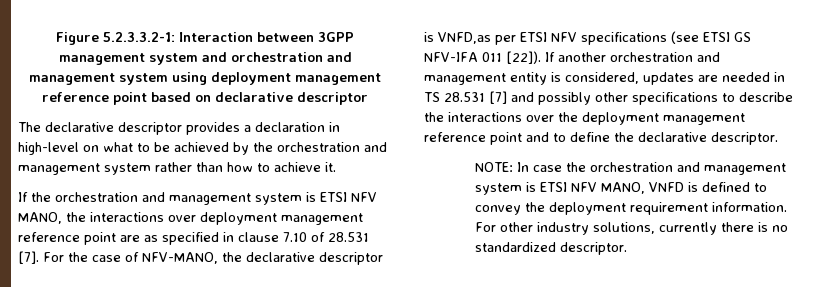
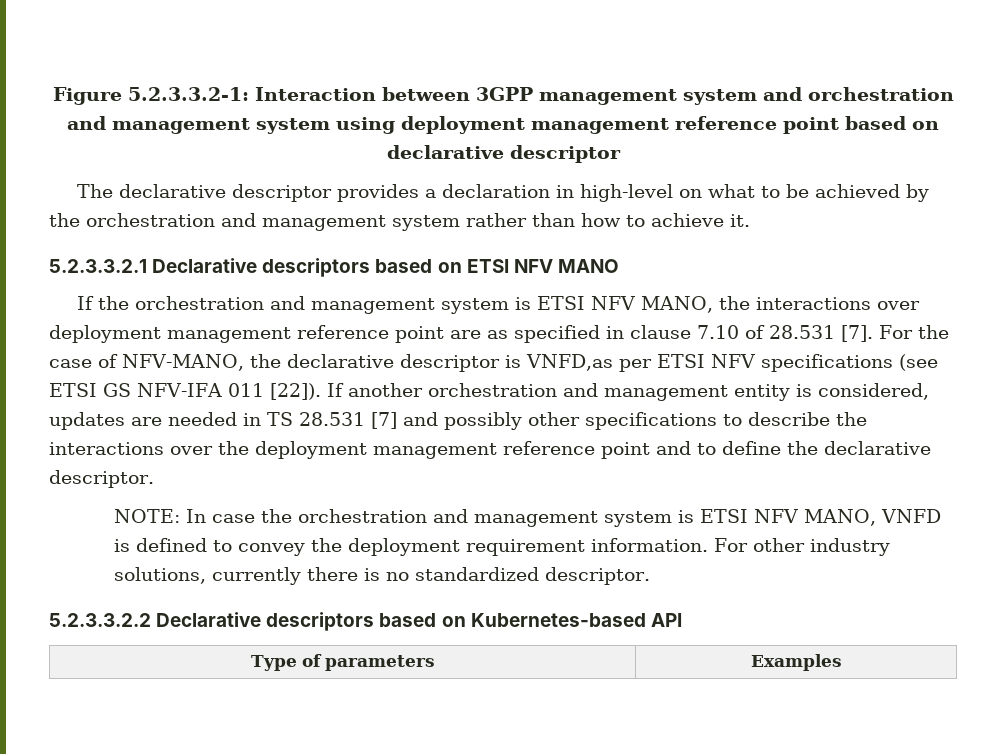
(336, 167) none -> [49,258,619,277] // 5.2.3.3.2.1 Declarative descriptors based on ETSI NFV MANO
(628, 248) none -> [49,612,682,631] [250,654,435,671] [750,654,842,671] // 5.2.3.3.2.2 Declarative descriptors based on Kubernetes-based API // Type of parameters | Examples

